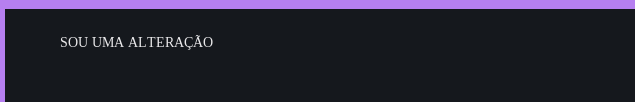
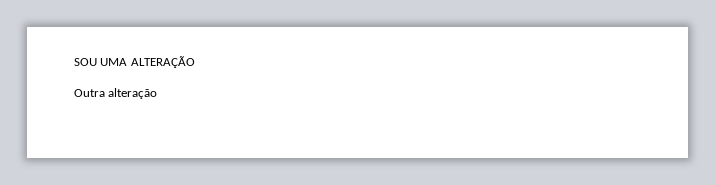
(213, 42) none -> [74,88,158,99] // Outra alteração

